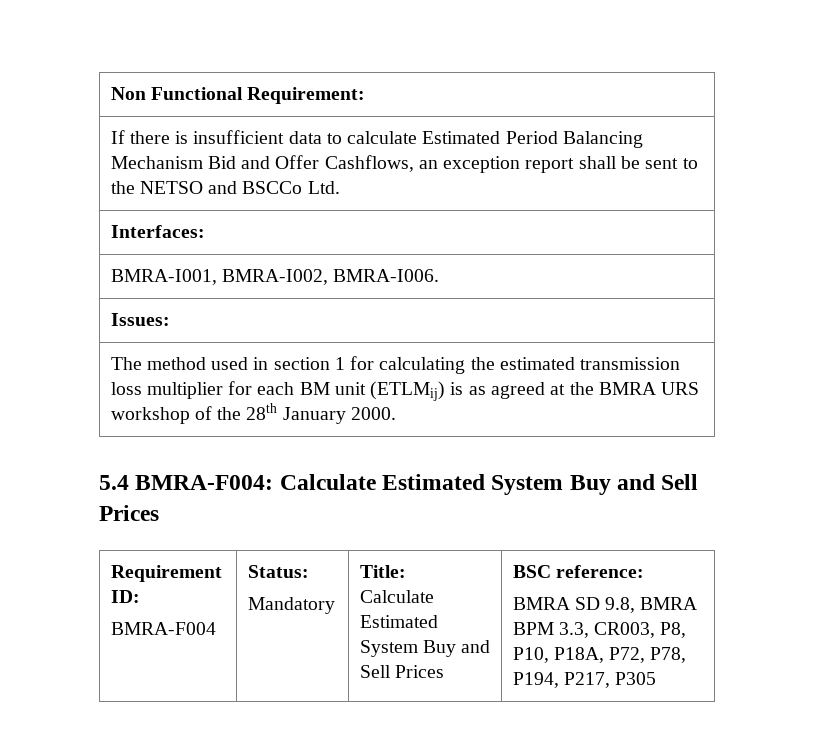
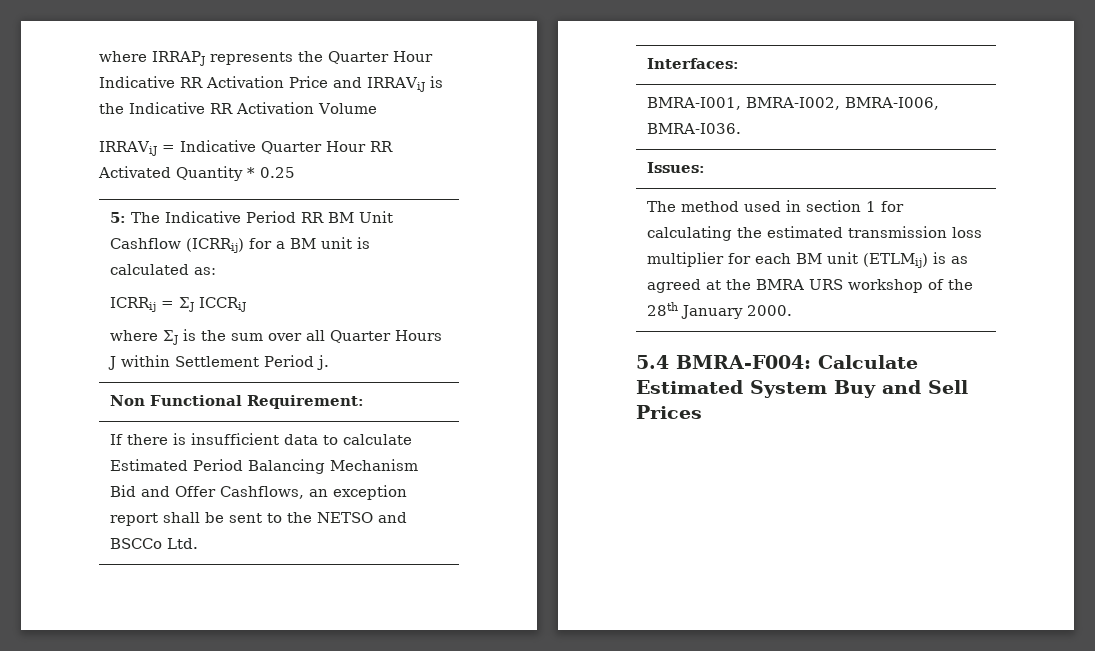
(110, 93) none -> [99,51,433,66] [99,76,443,92] [99,102,377,114] [99,140,393,156] [98,166,295,181] [109,211,393,223] [109,237,370,253] [109,264,216,275] [109,297,246,312] [109,329,442,345] [107,355,329,370] where IRRAPJ represents the Quarter Hour Indicative RR Activation Price and IRRAViJ is the Indicative RR Activation Volume // IRRAViJ = Indicative Quarter Hour RR Activated Quantity * 0.25 // 5: The Indicative Period RR BM Unit Cashflow (ICRRij) for a BM unit is calculated as: // ICRRij = ΣJ ICCRiJ // where ΣJ is the sum over all Quarter Hours J within Settlement Period j. //
[333,269,440,282] BMRA-I006. -> [844,97,939,110] [646,123,741,134] BMRA-I006, BMRA-I036.
[110,565,222,582] [110,590,140,603] [110,622,216,635] [247,565,309,578] [247,597,335,614] [359,565,406,578] [359,590,434,603] [359,615,438,628] [359,640,491,657] [359,665,444,678] [512,565,644,578] [512,597,698,613] [512,622,687,638] [512,647,687,663] [512,672,657,688] // Requirement ID: // BMRA-F004 | Status: // Mandatory | Title: // Calculate Estimated System Buy and Sell Prices | BSC reference: // BMRA SD 9.8, BMRA BPM 3.3, CR003, P8, P10, P18A, P72, P78, P194, P217, P305 -> (702, 412) none

